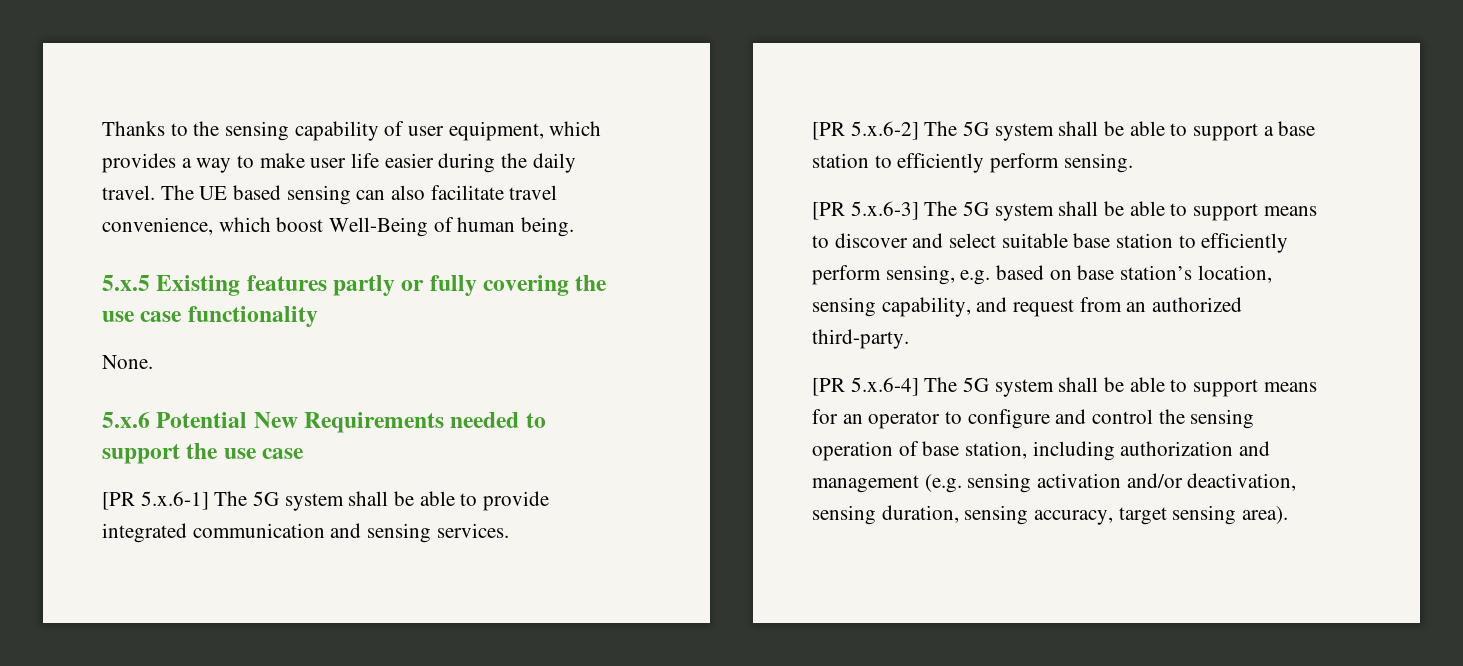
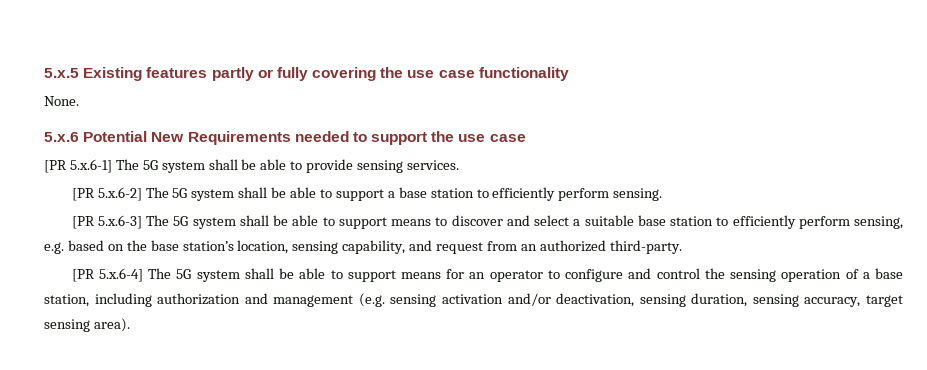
[102,121,602,141] [102,153,576,173] [102,185,558,205] [102,217,575,237] Thanks to the sensing capability of user equipment, which provides a way to make user life easier during the daily travel. The UE based sensing can also facilitate travel convenience, which boost Well-Being of human being. // -> (44, 73) none
[102,523,362,543] integrated communication and -> (354, 166) none
(997, 240) none -> [573,219,581,226] a
(1072, 275) none -> [126,240,147,251] the
(919, 448) none -> [862,272,870,279] a

